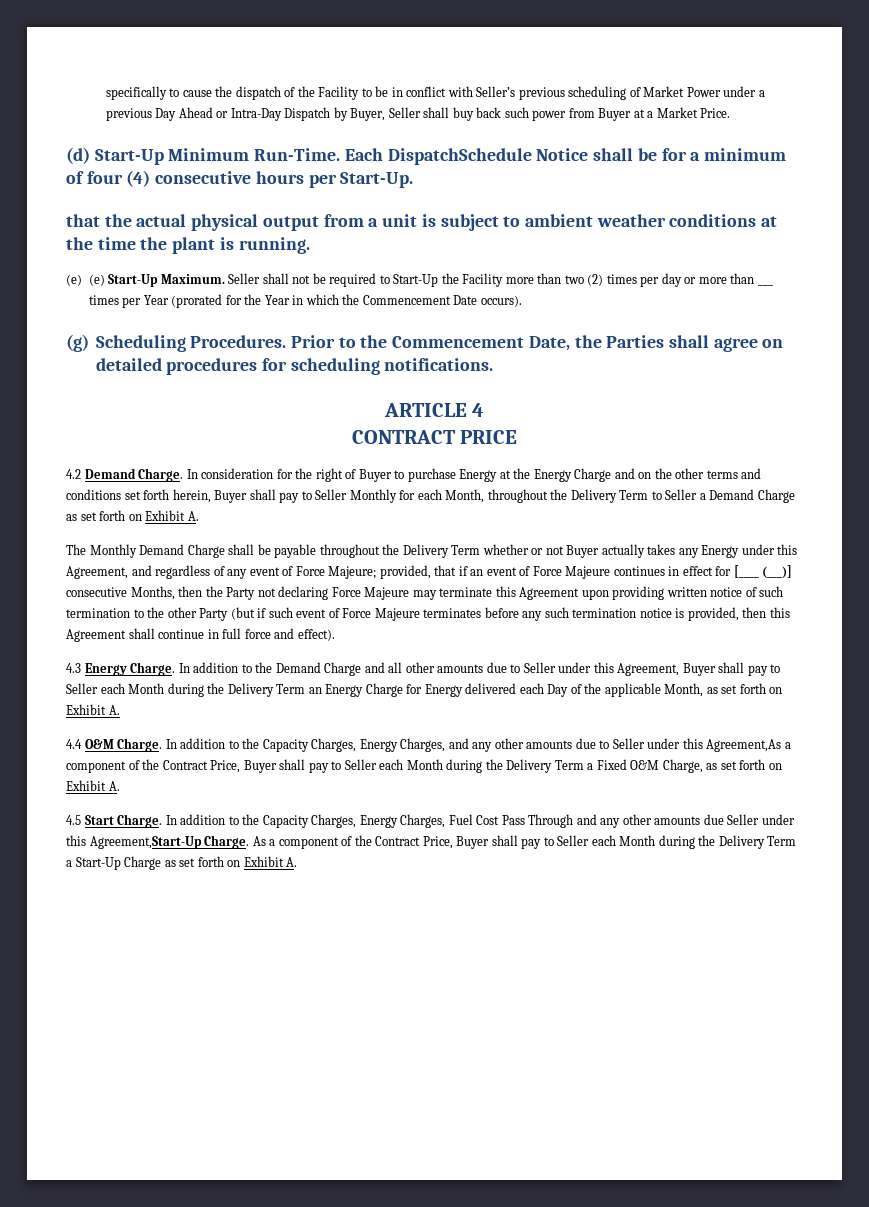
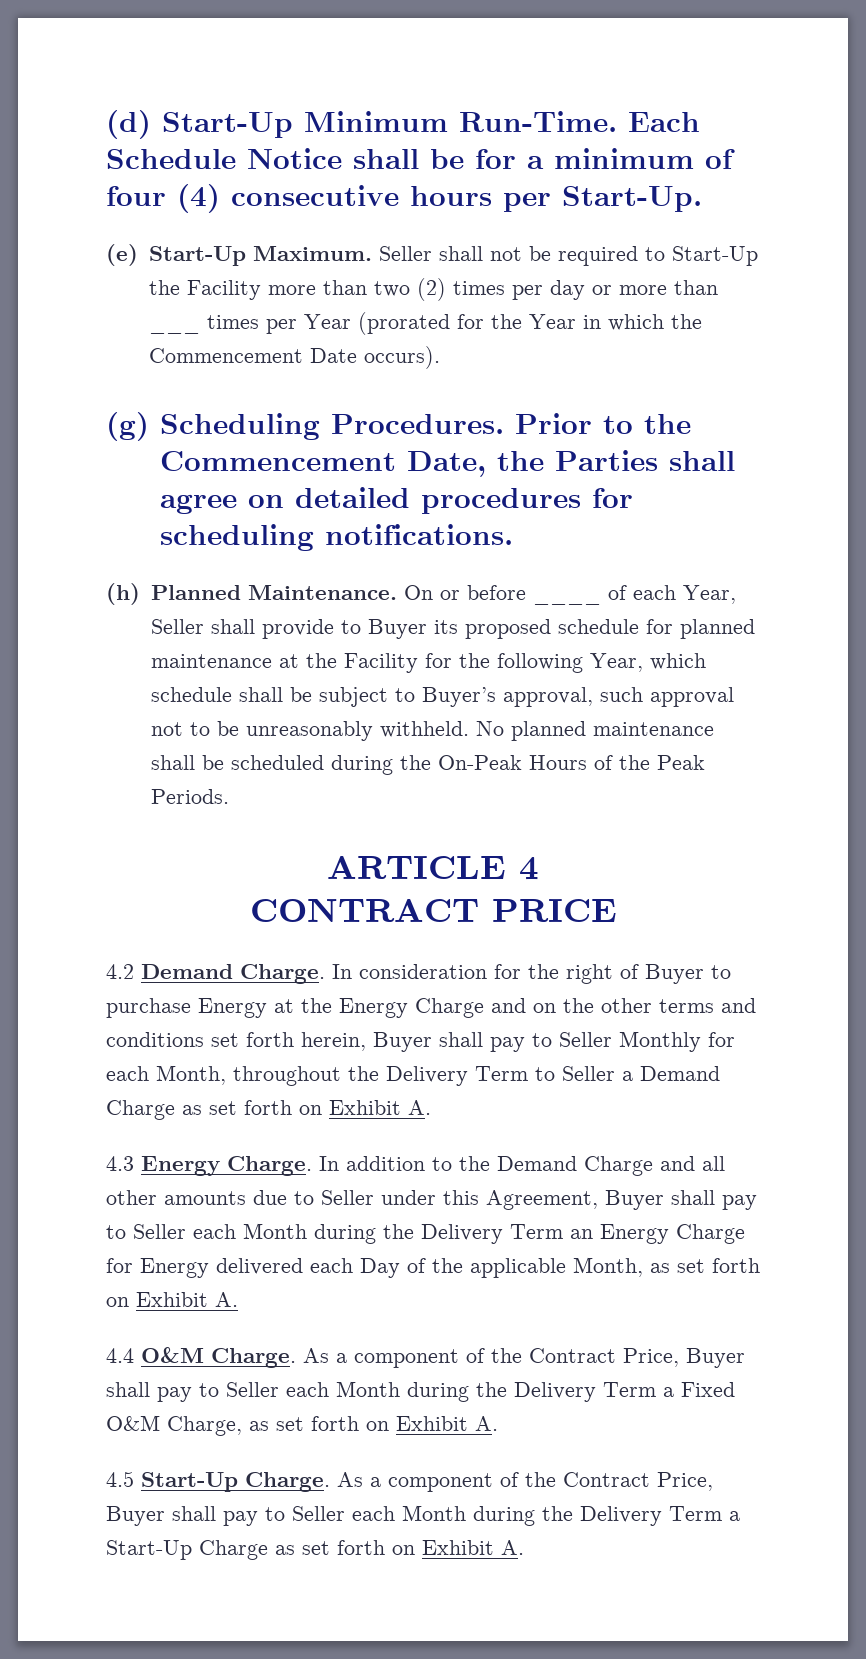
[105,86,765,100] [105,107,731,121] specifically to cause the dispatch of the Facility to be in conflict with Seller’s previous scheduling of Market Power under a previous Day Ahead or Intra-Day Dispatch by Buyer, Seller shall buy back such power from Buyer at a Market Price. // -> (106, 124) none
[387,148,532,165] DispatchSchedule -> [106,149,236,169] Schedule
[66,214,778,231] [66,237,310,254] [66,274,105,286] // that the actual physical output from a unit is subject to ambient weather conditions at the time the plant is running. // (e) (e) -> [106,244,138,266] // (e)
(494, 364) none -> [106,583,526,605] [532,600,601,605] [607,585,736,604] [150,619,755,639] [150,653,706,673] [150,687,734,707] [150,721,714,741] [150,755,705,775] [150,789,229,804] // (h) Planned Maintenance. On or before ____ of each Year, Seller shall provide to Buyer its proposed schedule for planned maintenance at the Facility for the following Year, which schedule shall be subject to Buyer’s approval, such approval not to be unreasonably withheld. No planned maintenance shall be scheduled during the On-Peak Hours of the Peak Periods.
[66,544,798,558] [66,565,793,579] [66,586,784,600] [66,607,790,621] [66,628,335,642] // The Monthly Demand Charge shall be payable throughout the Delivery Term whether or not Buyer actually takes any Energy under this Agreement, and regardless of any event of Force Majeure; provided, that if an event of Force Majeure continues in effect for [____ (___)] consecutive Months, then the Party not declaring Force Majeure may terminate this Agreement upon providing written notice of such termination to the other Party (but if such event of Force Majeure terminates before any such termination notice is provided, then this Agreement shall continue in full force and effect). -> (431, 1107) none
[165,738,782,752] In addition to the Capacity Charges, Energy Charges, and any other amounts due to Seller under this Agreement,As -> [303,1348,329,1363] As
[84,814,795,828] [66,835,202,849] Start Charge. In addition to the Capacity Charges, Energy Charges, Fuel Cost Pass Through and any other amounts due Seller under this Agreement,Start-Up -> [141,1472,238,1492] Start-Up

